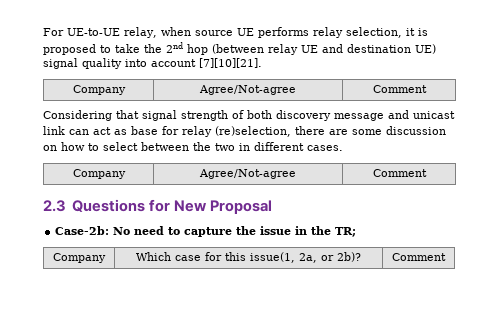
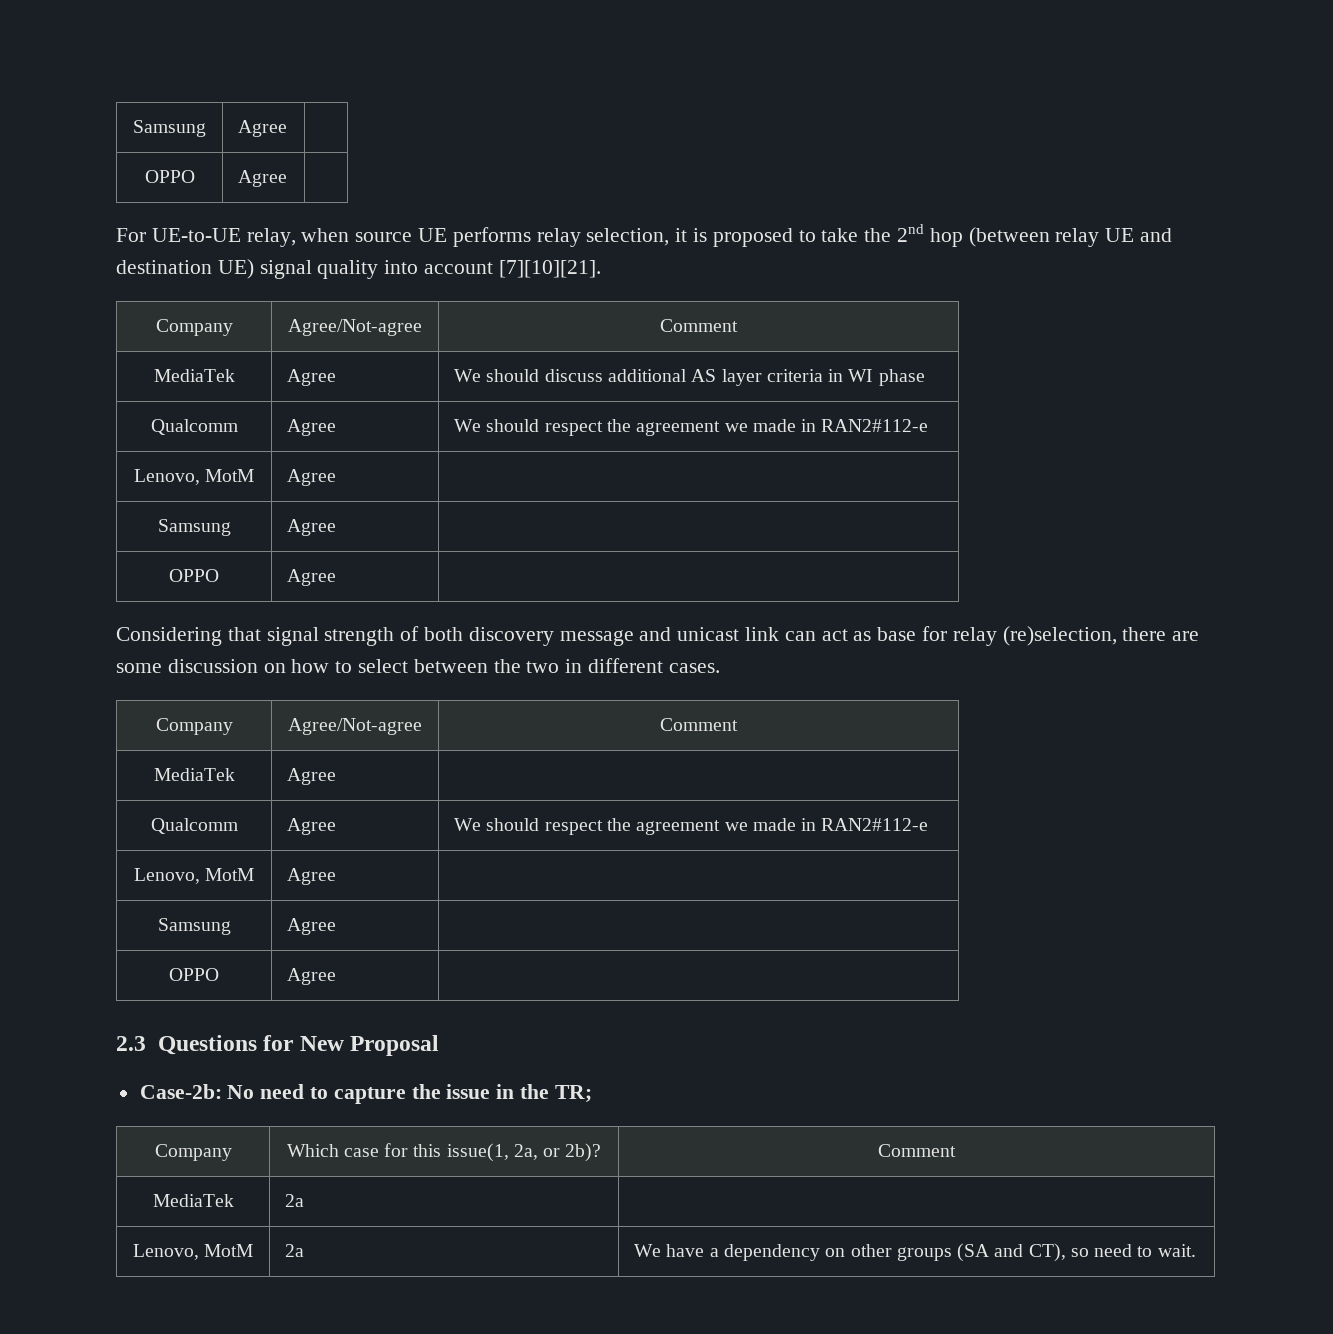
(43, 32) none -> [133,120,206,137] [238,120,288,137] [144,170,195,183] [238,170,288,187] Samsung | Agree | // OPPO | Agree | //
(427, 89) none -> [153,369,235,382] [287,369,337,386] [454,369,925,386] [150,419,238,435] [287,419,337,436] [454,419,929,436] [133,469,255,485] [287,469,337,486] [157,519,231,536] [287,519,337,536] [169,569,219,582] [287,569,337,586] // MediaTek | Agree | We should discuss additional AS layer criteria in WI phase // Qualcomm | Agree | We should respect the agreement we made in RAN2#112-e // Lenovo, MotM | Agree | // Samsung | Agree | // OPPO | Agree |
(427, 173) none -> [153,768,235,781] [287,768,337,785] [150,818,238,834] [287,818,337,835] [454,818,929,835] [133,868,255,884] [287,868,337,885] [157,918,231,935] [287,918,337,935] [169,968,219,981] [287,968,337,985] // MediaTek | Agree | // Qualcomm | Agree | We should respect the agreement we made in RAN2#112-e // Lenovo, MotM | Agree | // Samsung | Agree | // OPPO | Agree |
(446, 257) none -> [152,1194,234,1207] [285,1194,305,1207] [132,1244,254,1260] [285,1244,305,1257] [634,1243,1196,1262] // MediaTek | 2a | // Lenovo, MotM | 2a | We have a dependency on other groups (SA and CT), so need to wait.

